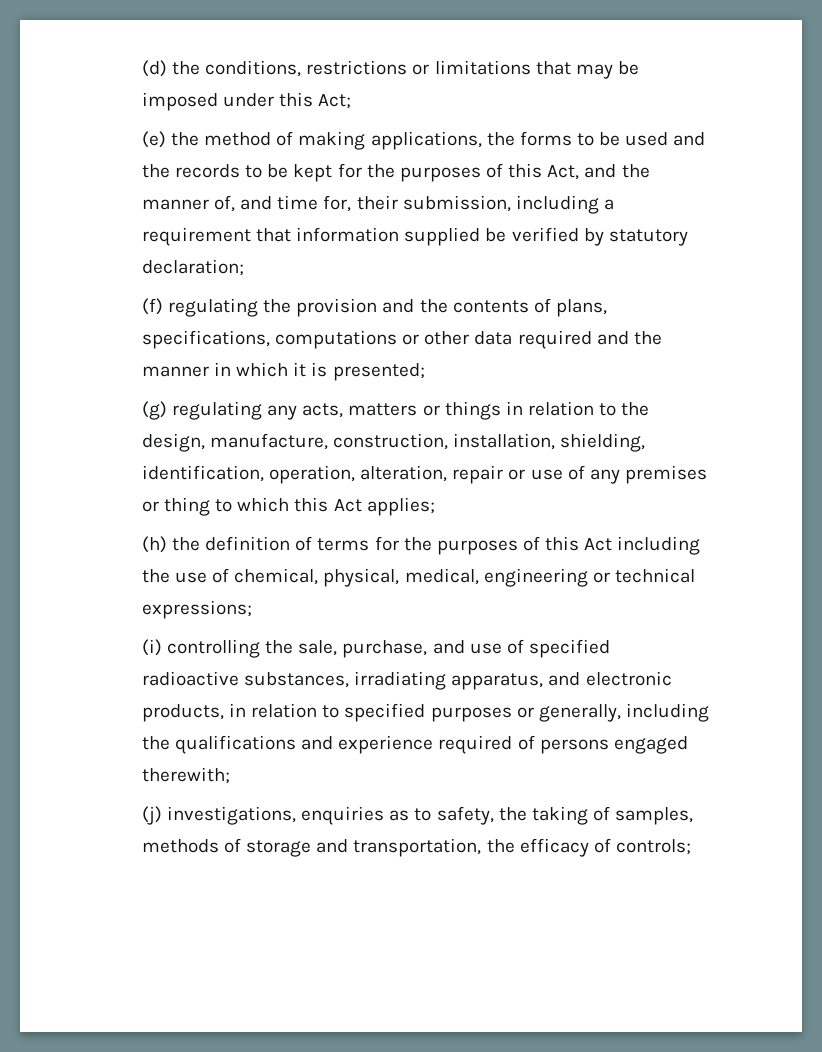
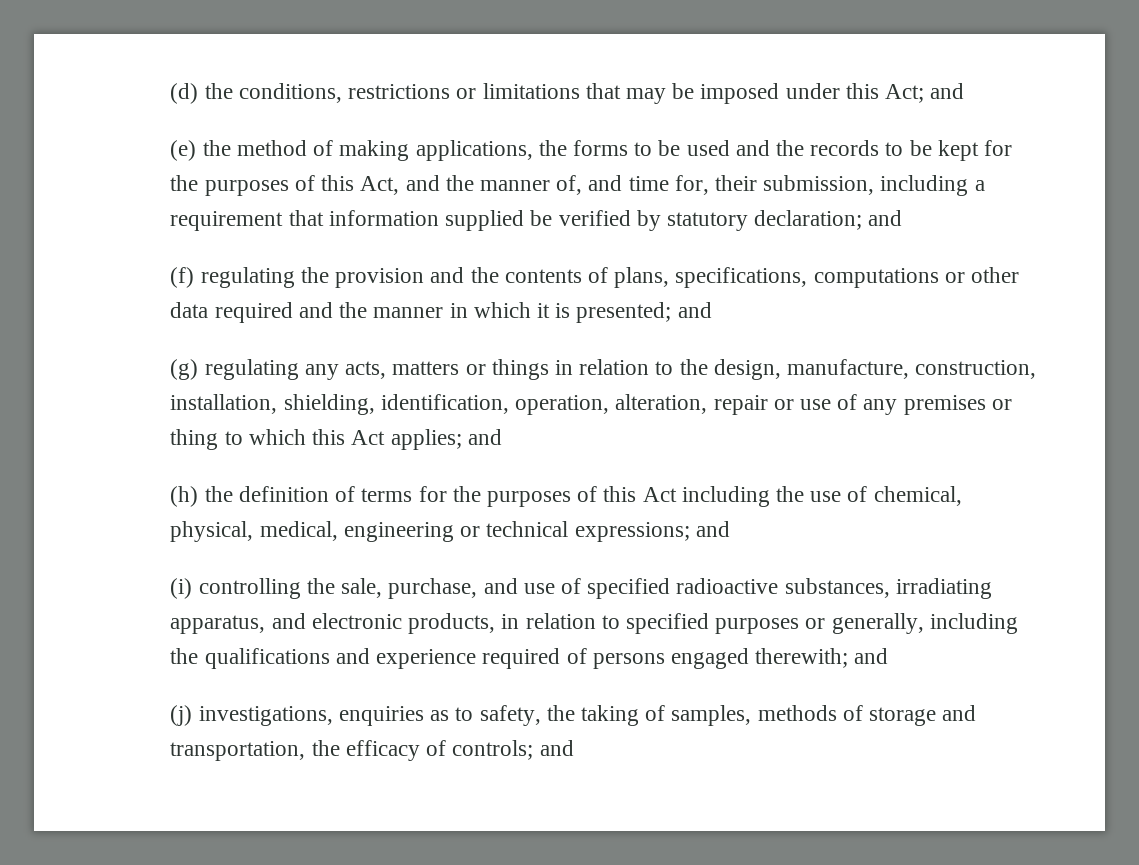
(352, 101) none -> [930,83,965,99] and
(244, 267) none -> [868,210,903,226] and
(425, 372) none -> [677,302,712,318] and
(435, 506) none -> [467,429,502,445] and
(252, 609) none -> [695,521,730,537] and
(230, 775) none -> [854,648,889,664] and
(691, 847) none -> [539,740,574,756] and

